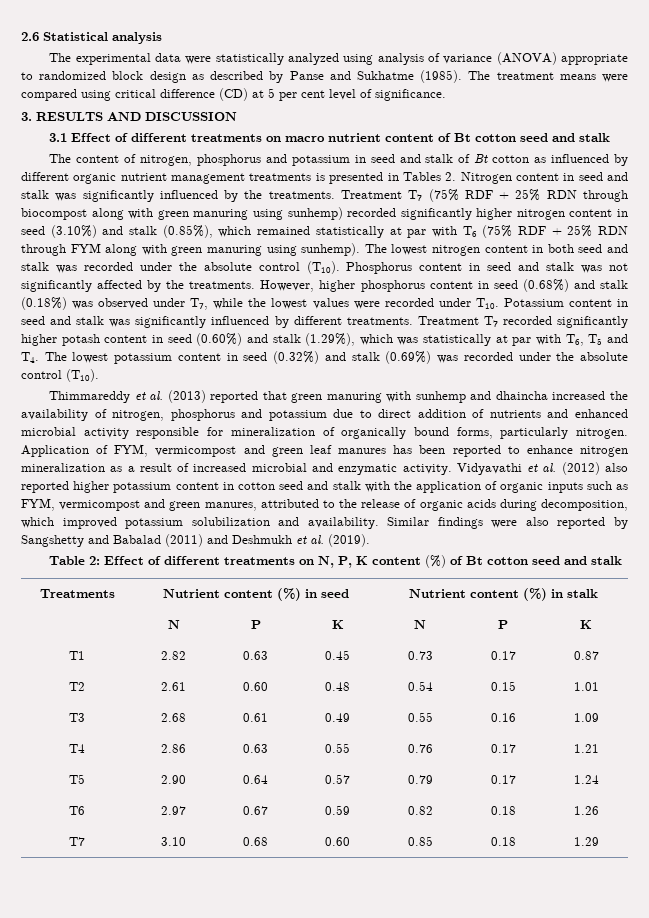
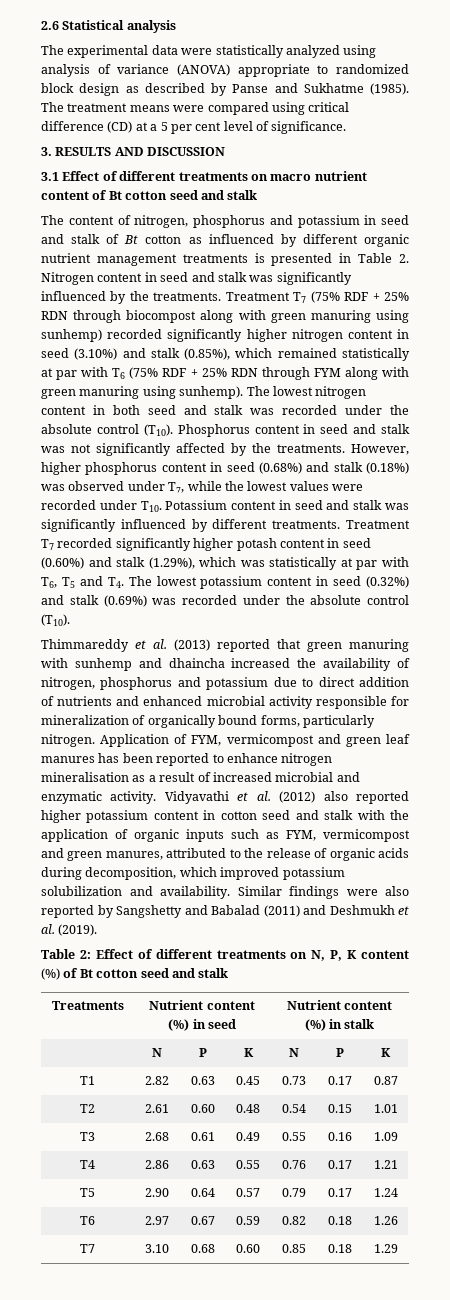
(264, 94) none -> [150,124,158,131] a
[402,172,441,181] Tables -> [358,253,393,263] Table
[21,463,105,472] mineralization -> [41,772,129,782] mineralisation

